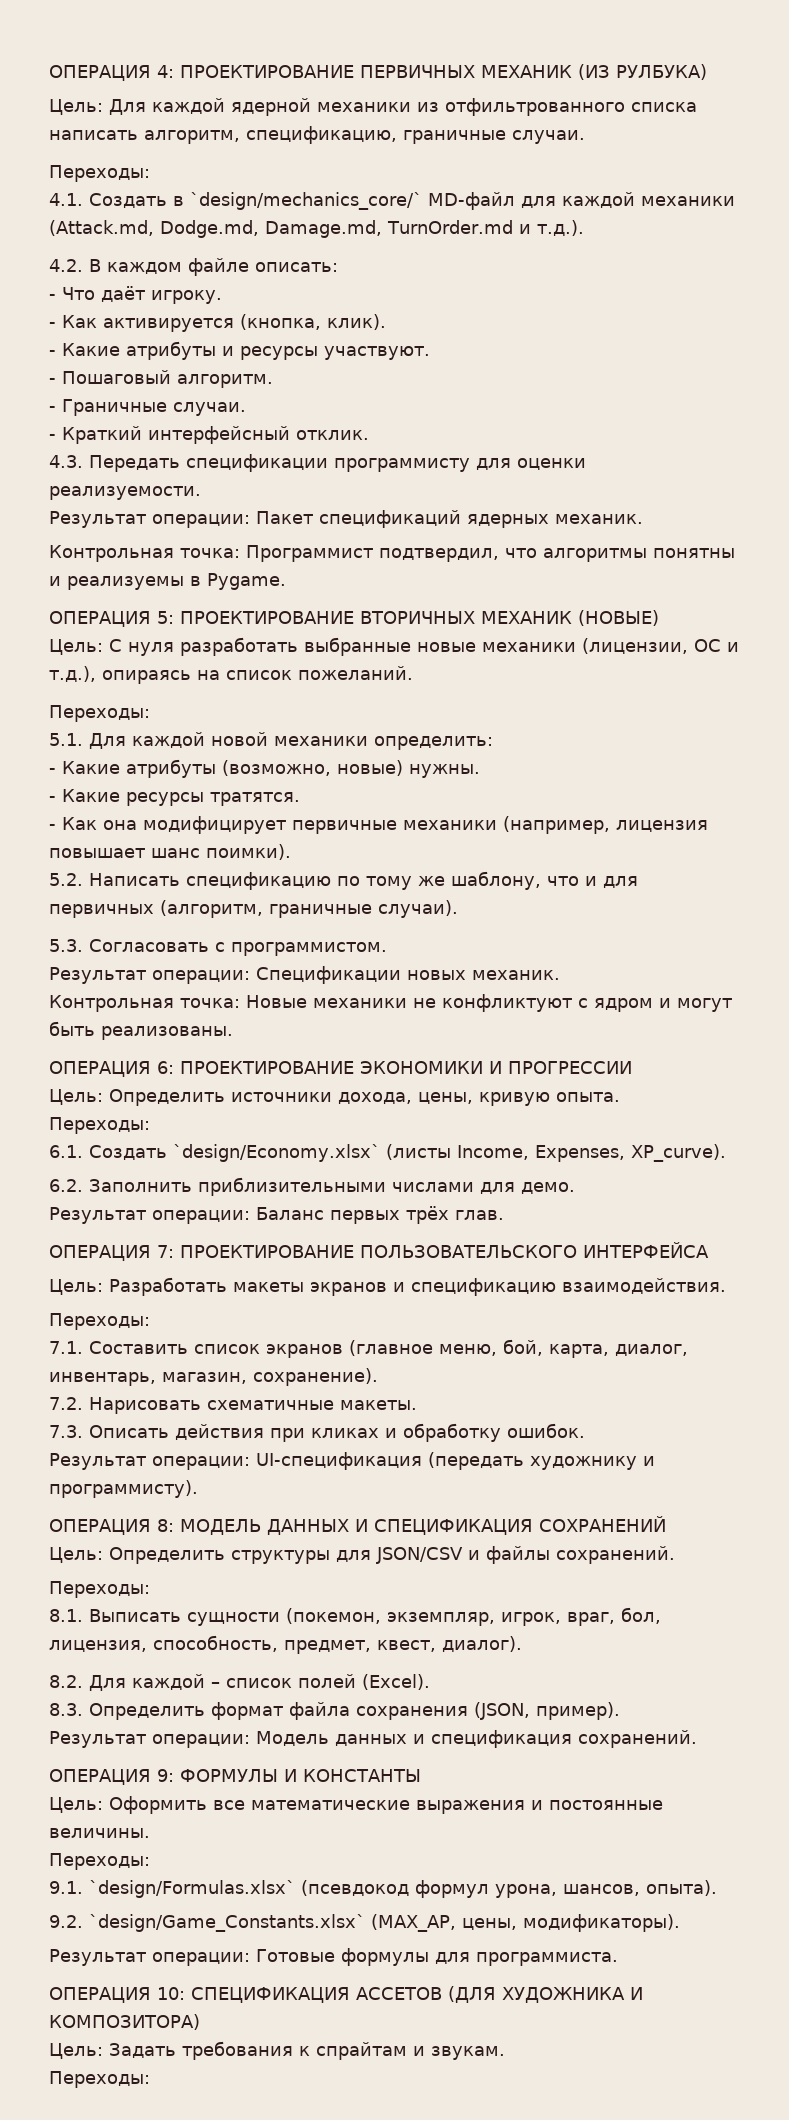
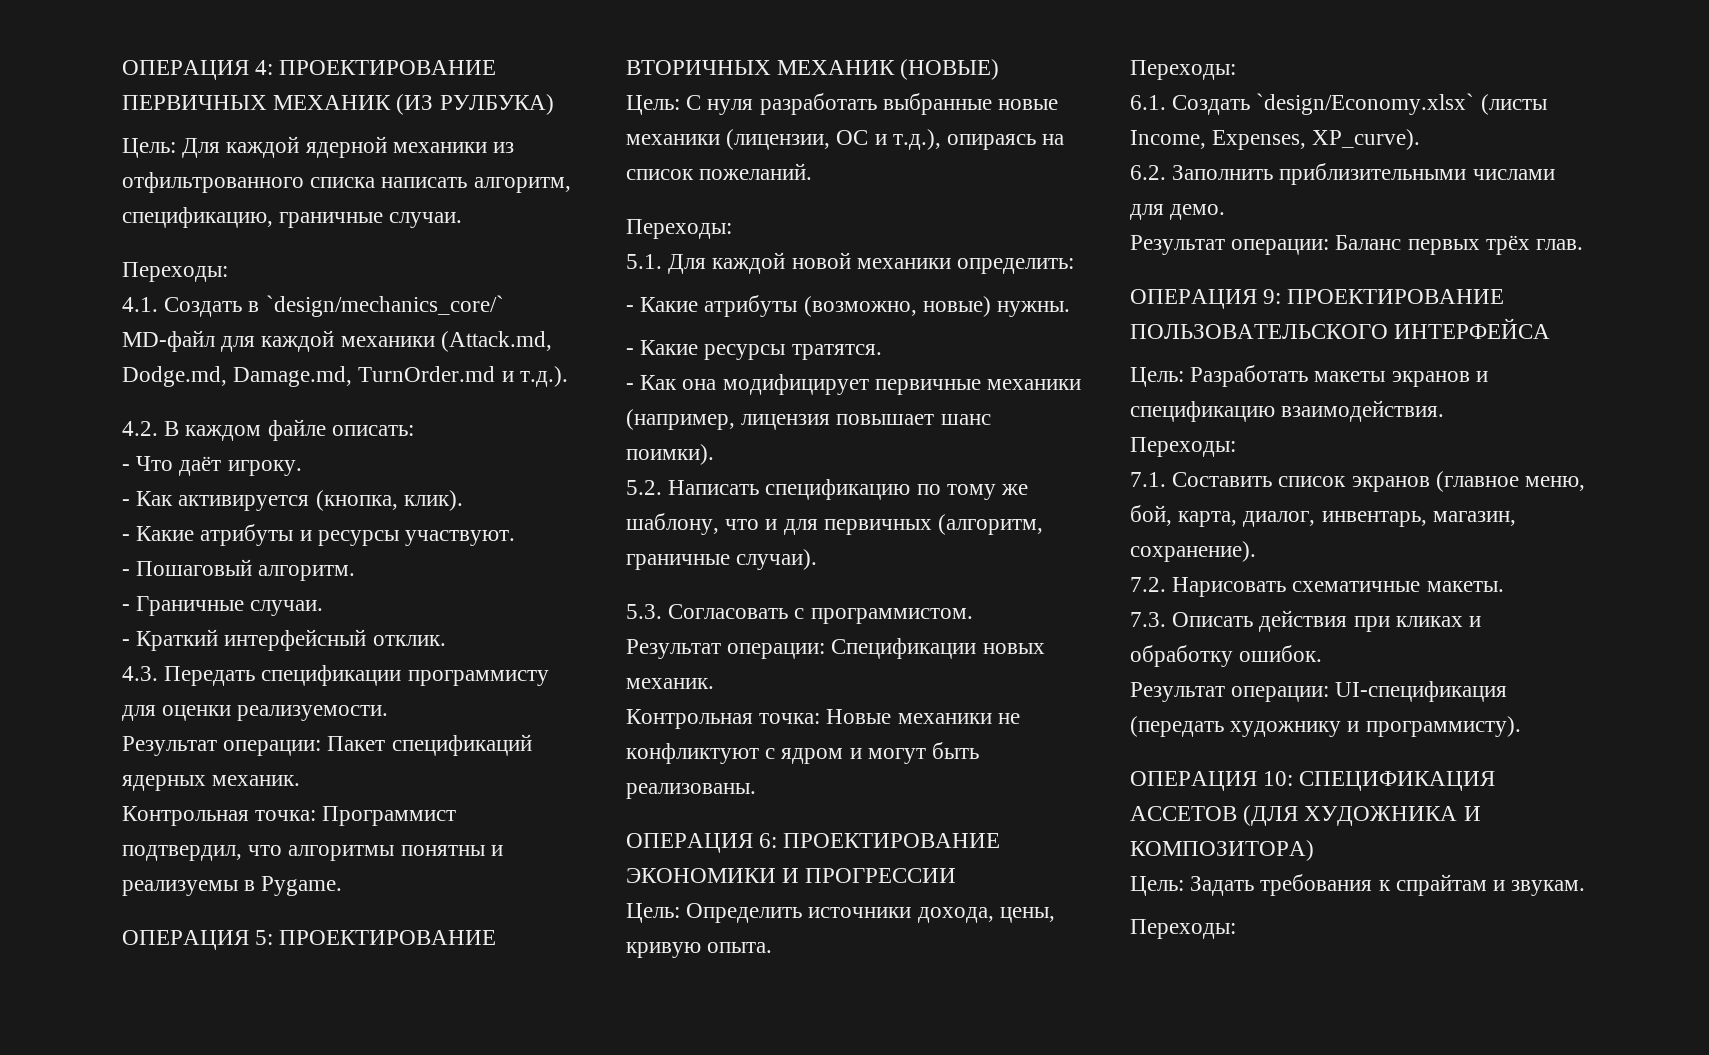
[157,1245,174,1258] 7: -> [1263,289,1282,304] 9:
[49,1516,666,1535] [49,1546,675,1564] [49,1581,150,1598] [49,1607,661,1626] [49,1635,522,1654] [49,1674,430,1691] [49,1702,620,1720] [49,1730,697,1748] [49,1769,421,1785] [49,1796,663,1814] [49,1828,150,1838] [49,1853,150,1870] [49,1880,717,1898] [49,1914,680,1932] [49,1948,618,1966] // ОПЕРАЦИЯ 8: МОДЕЛЬ ДАННЫХ И СПЕЦИФИКАЦИЯ СОХРАНЕНИЙ // Цель: Определить структуры для JSON/CSV и файлы сохранений. // Переходы: // 8.1. Выписать сущности (покемон, экземпляр, игрок, враг, бол, лицензия, способность, предмет, квест, диалог). // 8.2. Для каждой – список полей (Excel). // 8.3. Определить формат файла сохранения (JSON, пример). // Результат операции: Модель данных и спецификация сохранений. // ОПЕРАЦИЯ 9: ФОРМУЛЫ И КОНСТАНТЫ // Цель: Оформить все математические выражения и постоянные величины. // Переходы: // 9.1. `design/Formulas.xlsx` (псевдокод формул урона, шансов, опыта). // 9.2. `design/Game_Constants.xlsx` (MAX_AP, цены, модификаторы). // Результат операции: Готовые формулы для программиста. -> (1521, 726) none

